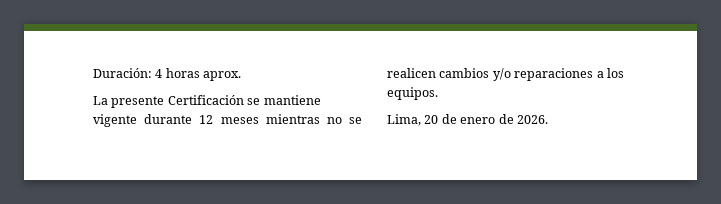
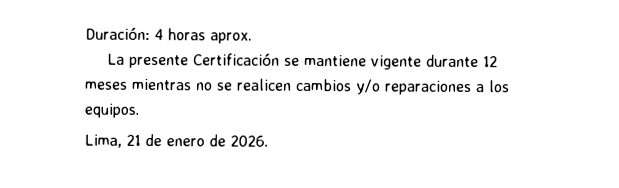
[424,115,439,124] 20 -> [126,134,141,146] 21

